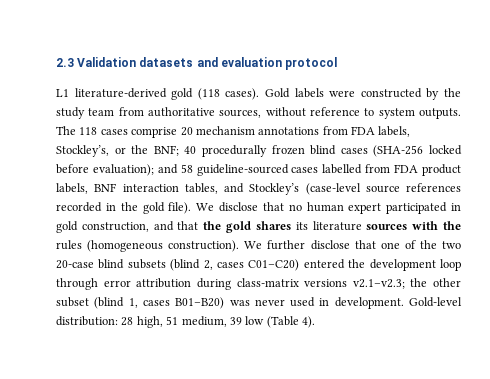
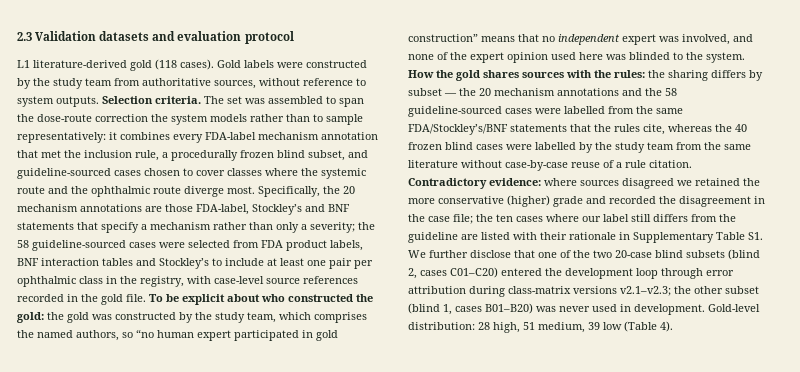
[56,126,411,138] [56,145,462,157] [56,164,363,176] The 118 cases comprise 20 mechanism annotations from FDA labels, Stockley’s, or the BNF; 40 procedurally frozen blind cases (SHA-256 locked before evaluation); and 58 guideline-sourced cases labelled -> [102,96,364,107] [17,114,363,125] [17,132,378,143] [17,150,368,161] [17,168,366,179] [17,186,355,197] [17,204,350,215] [17,222,375,233] [17,240,230,251] Selection criteria. The set was assembled to span the dose-route correction the system models rather than to sample representatively: it combines every FDA-label mechanism annotation that met the inclusion rule, a procedurally frozen blind subset, and guideline-sourced cases chosen to cover classes where the systemic route and the ophthalmic route diverge most. Specifically, the 20 mechanism annotations are those FDA-label, Stockley’s and BNF statements that specify a mechanism rather than only a severity; the 58 guideline-sourced cases were selected
[184,183,218,194] tables, -> [102,258,133,266] tables
[305,183,361,195] (case-level -> [212,258,373,269] [17,276,264,287] to include at least one pair per ophthalmic class in the registry, with case-level
[168,202,302,214] file). We disclose that no -> [126,294,373,305] [17,312,367,323] [17,329,154,341] file. To be explicit about who constructed the gold: the gold was constructed by the study team, which comprises the named authors, so “no
[81,221,199,232] construction, and that -> [408,34,753,45] [408,52,745,63] [408,70,434,78] construction” means that no independent expert was involved, and none of the expert opinion used here was blinded to the system. How
[295,221,362,231] its literature -> (519, 74) none
[56,240,240,252] rules (homogeneous construction). -> [614,70,763,81] [408,88,677,96] [408,106,683,117] [408,124,747,135] [408,142,751,153] [408,160,692,171] [408,178,760,189] [408,195,765,207] [408,214,736,224] [408,232,763,243] rules: the sharing differs by subset — the 20 mechanism annotations and the 58 guideline-sourced cases were labelled from the same FDA/Stockley’s/BNF statements that the rules cite, whereas the 40 frozen blind cases were labelled by the study team from the same literature without case-by-case reuse of a rule citation. Contradictory evidence: where sources disagreed we retained the more conservative (higher) grade and recorded the disagreement in the case file; the ten cases where our label still differs from the guideline are listed with their rationale in Supplementary Table S1.

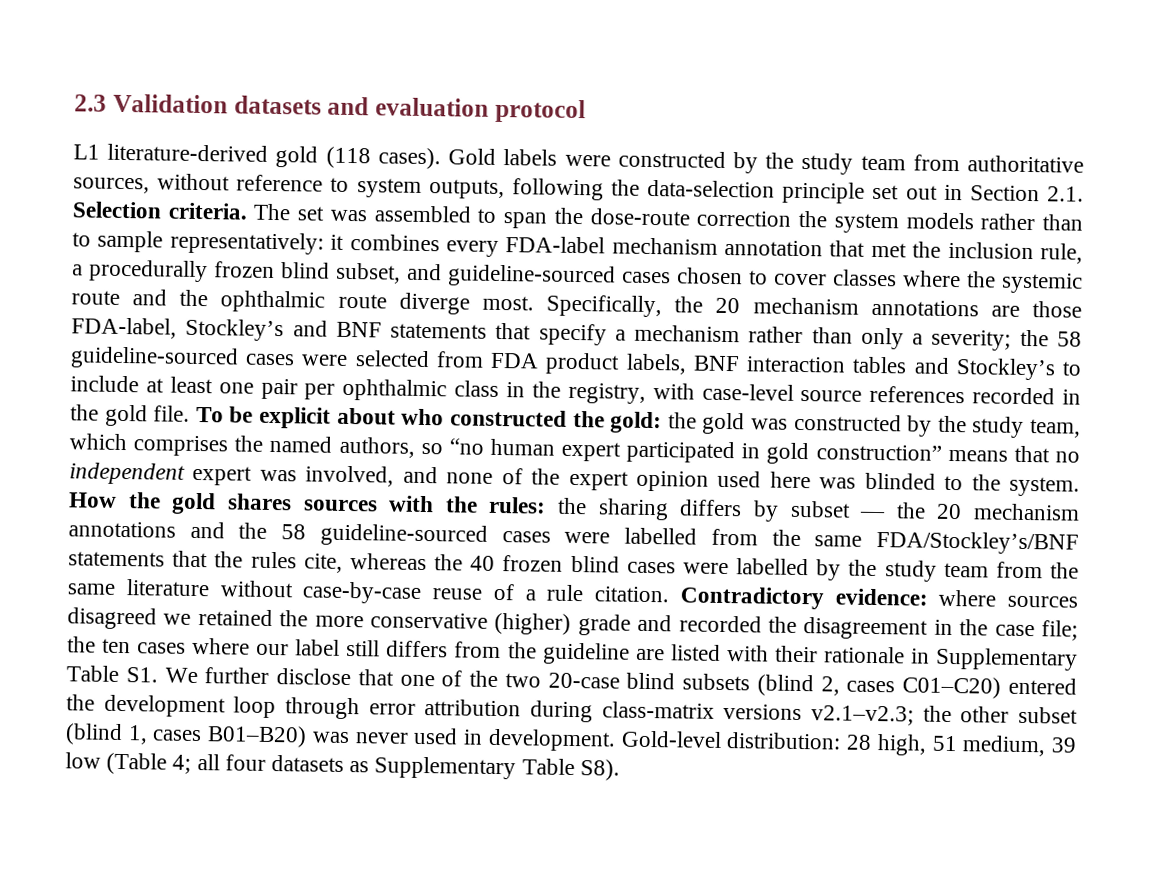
[56,96,99,107] outputs. -> [428,178,1084,204] outputs, following the data-selection principle set out in Section 2.1.
[660,321,673,332] 4). -> [172,754,620,781] 4; all four datasets as Supplementary Table S8).

